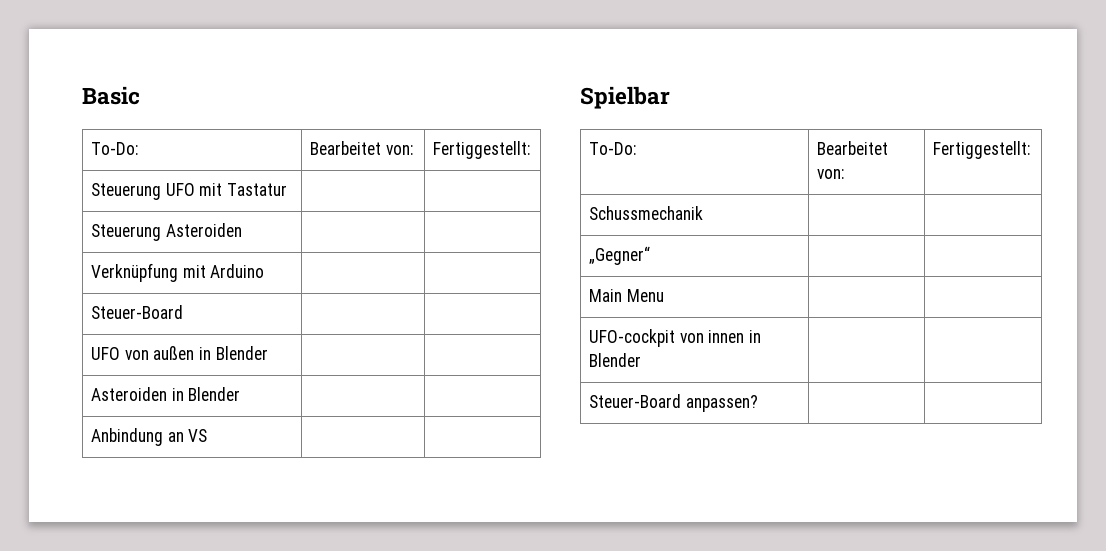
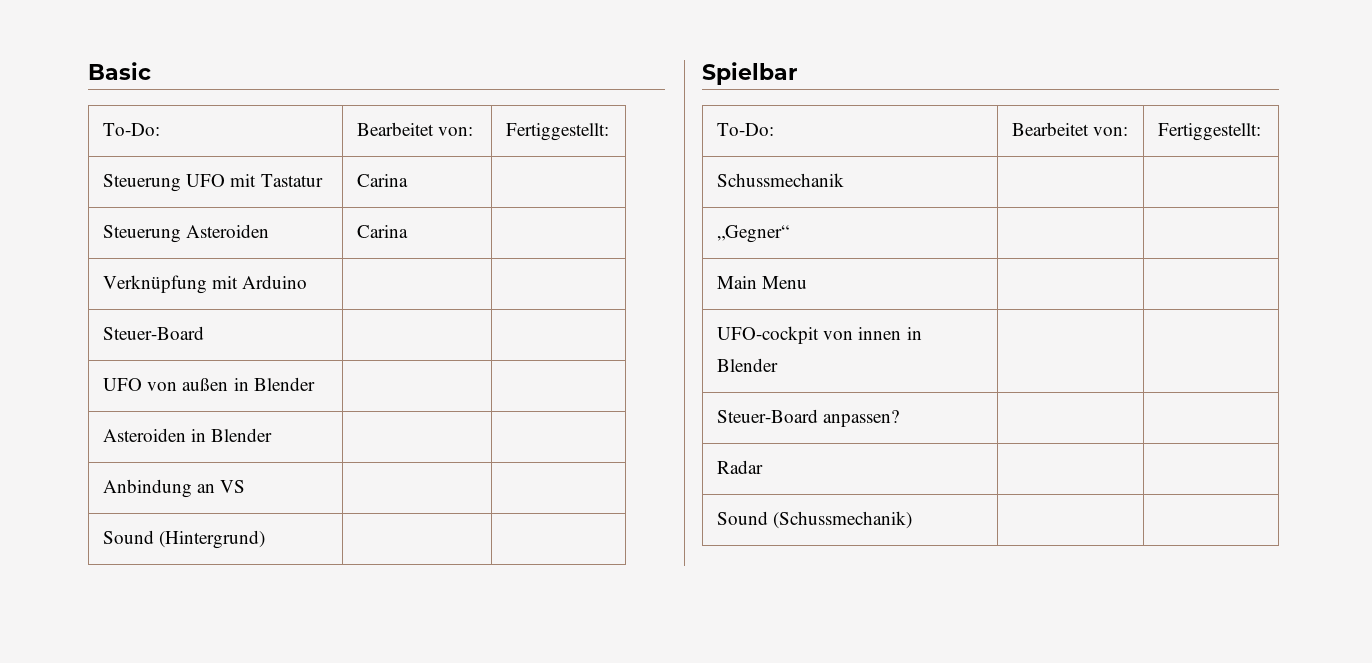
(288, 189) none -> [357,174,409,187] Carina
(242, 230) none -> [357,225,409,238] Carina
(208, 435) none -> [103,530,266,549] // Sound (Hintergrund) | |
(758, 403) none -> [717,460,764,474] [717,511,913,529] // Radar | | // Sound (Schussmechanik) | |

